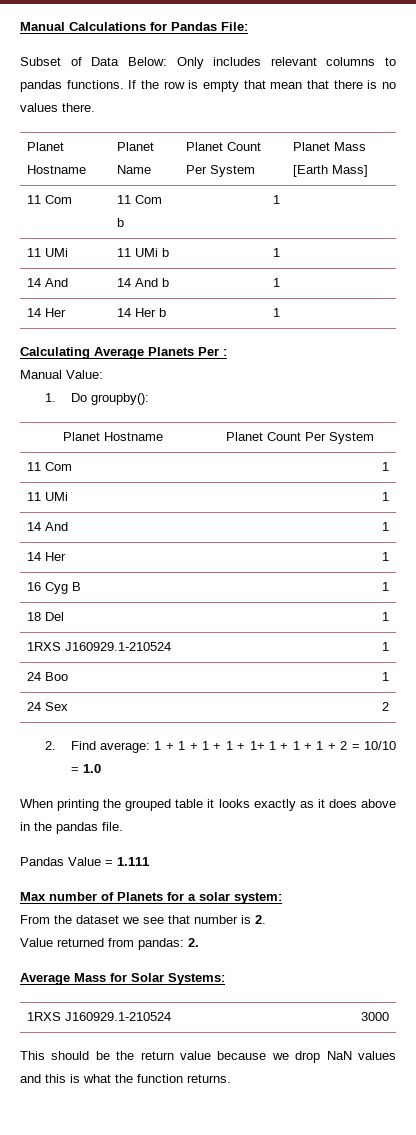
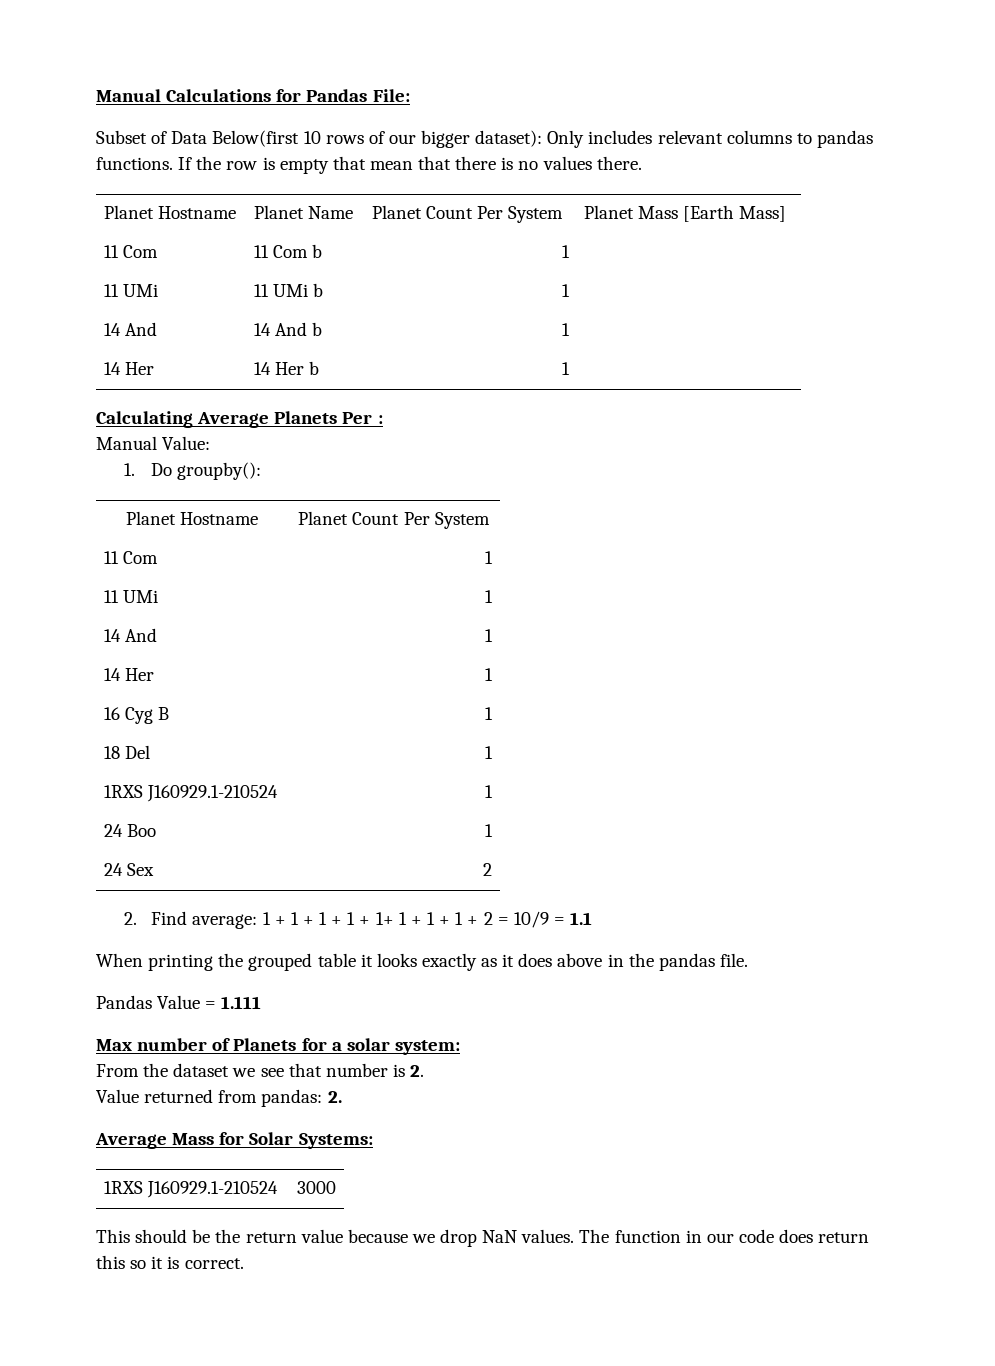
[127,57,167,66] Below: -> [212,130,543,148] Below(first 10 rows of our bigger dataset):
[364,741,397,750] [70,764,101,773] 10/10 = 1.0 -> [513,911,593,928] 10/9 = 1.1
[358,1051,396,1060] [20,1074,231,1083] values and this is what the function returns. -> [521,1229,870,1243] [96,1255,244,1269] values. The function in our code does return this so it is correct.

